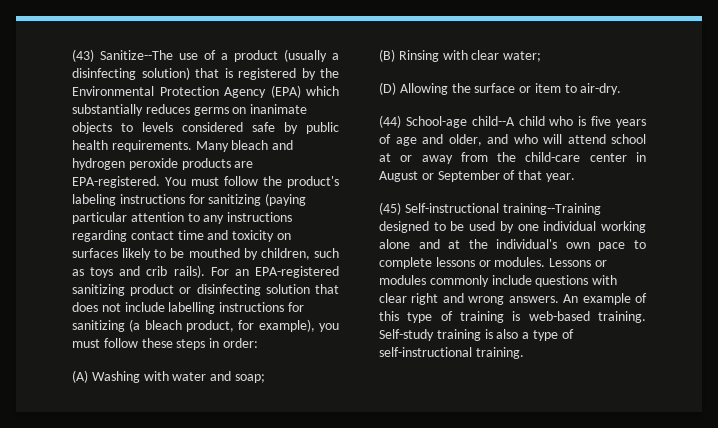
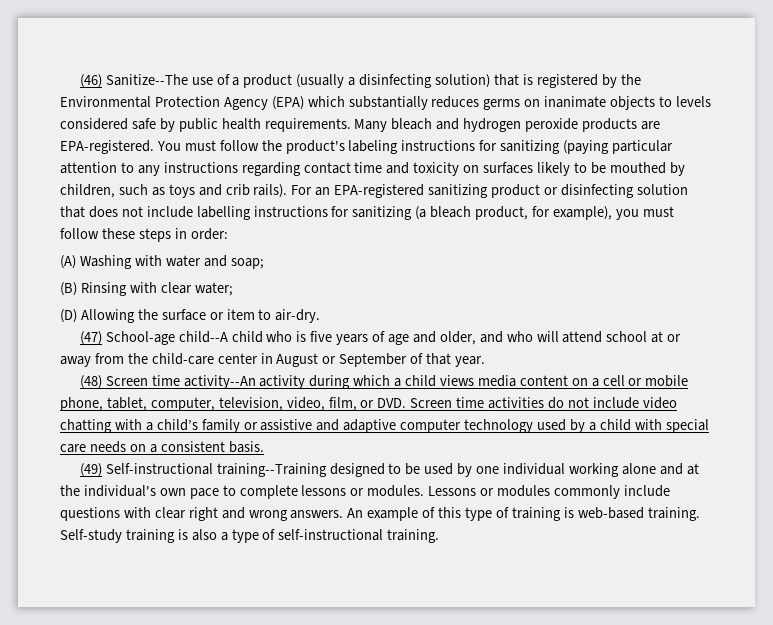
[72,49,94,62] (43) -> [79,74,102,88] (46)
[379,115,401,128] (44) -> [79,331,102,345] (47)
[379,202,401,215] (45) -> [79,375,689,389] [60,397,677,411] [60,419,709,433] [60,441,264,453] [79,463,102,477] (48) Screen time activity--An activity during which a child views media content on a cell or mobile phone, tablet, computer, television, video, film, or DVD. Screen time activities do not include video chatting with a child’s family or assistive and adaptive computer technology used by a child with special care needs on a consistent basis. // (49)

